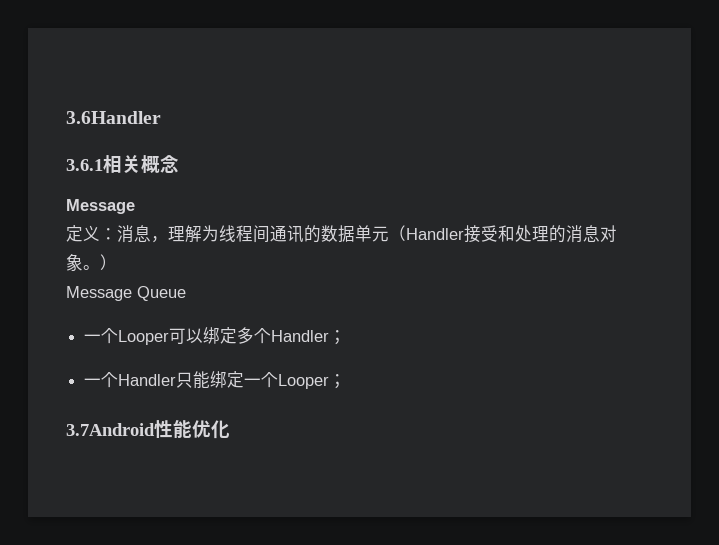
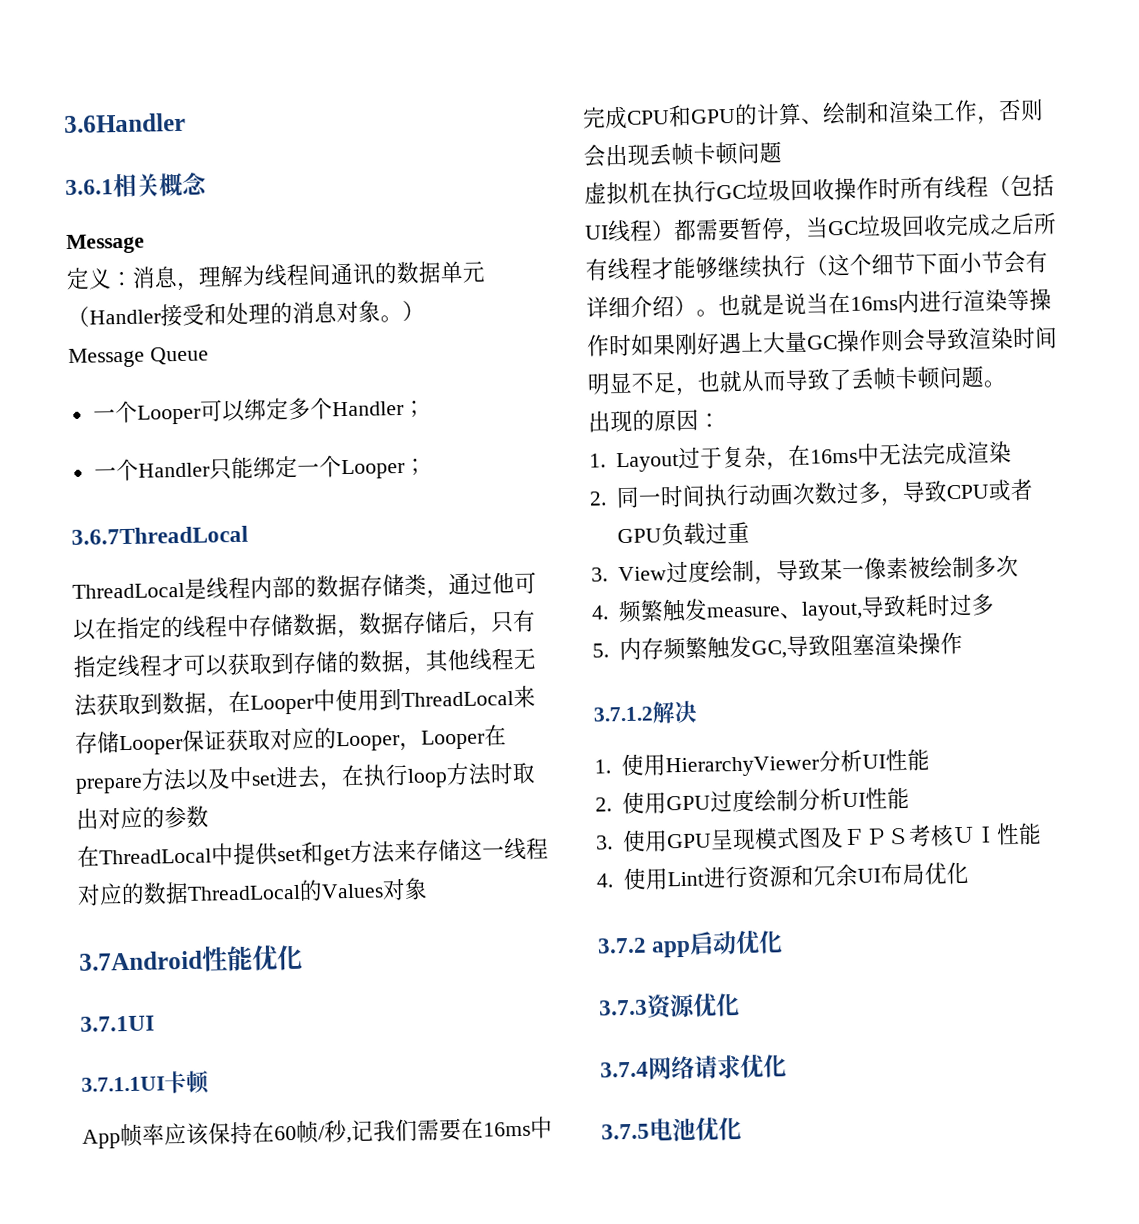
[66,420,192,438] 3.7Android性能 -> [71,525,248,545] [72,571,537,600] [73,609,536,641] [73,647,537,678] [74,685,536,717] [75,724,507,756] [75,762,536,794] [76,805,209,830] [77,837,549,868] [77,877,428,906] [79,944,303,972] [80,1015,155,1032] [81,1070,210,1094] [82,1116,553,1149] [582,98,1044,130] [583,141,782,168] [584,174,1055,206] [585,212,1057,243] [585,250,1048,281] [586,288,1052,319] [587,326,1058,357] [587,365,1007,397] [588,409,721,433] [589,441,1012,473] [589,478,1034,509] [616,521,750,547] [591,554,1019,585] [591,593,995,624] [592,631,963,661] [593,700,698,724] [594,748,930,778] [595,786,910,815] [596,822,1042,853] [596,861,969,891] [597,930,784,958] [598,993,740,1020] [600,1054,787,1080] [601,1117,696,1142] 3.6.7ThreadLocal // ThreadLocal是线程内部的数据存储类，通过他可以在指定的线程中存储数据，数据存储后，只有指定线程才可以获取到存储的数据，其他线程无法获取到数据，在Looper中使用到ThreadLocal来存储Looper保证获取对应的Looper，Looper在prepare方法以及中set进去，在执行loop方法时取出对应的参数 // 在ThreadLocal中提供set和get方法来存储这一线程对应的数据ThreadLocal的Values对象 // 3.7Android性能优化 // 3.7.1UI // 3.7.1.1UI卡顿 // App帧率应该保持在60帧/秒,记我们需要在16ms中完成CPU和GPU的计算、绘制和渲染工作，否则会出现丢帧卡顿问题 // 虚拟机在执行GC垃圾回收操作时所有线程（包括UI线程）都需要暂停，当GC垃圾回收完成之后所有线程才能够继续执行（这个细节下面小节会有详细介绍）。也就是说当在16ms内进行渲染等操作时如果刚好遇上大量GC操作则会导致渲染时间明显不足，也就从而导致了丢帧卡顿问题。 // 出现的原因： // 1. Layout过于复杂，在16ms中无法完成渲染 // 2.同一时间执行动画次数过多，导致CPU或者GPU负载过重 // 3. View过度绘制，导致某一像素被绘制多次 // 4.频繁触发measure、layout,导致耗时过多 // 5.内存频繁触发GC,导致阻塞渲染操作 // 3.7.1.2解决 // 1.使用HierarchyViewer分析UI性能 // 2.使用GPU过度绘制分析UI性能 // 3.使用GPU呈现模式图及ＦＰＳ考核ＵＩ性能 // 4.使用Lint进行资源和冗余UI布局优化 // 3.7.2 app启动优化 // 3.7.3资源优化 // 3.7.4网络请求优化 // 3.7.5电池

